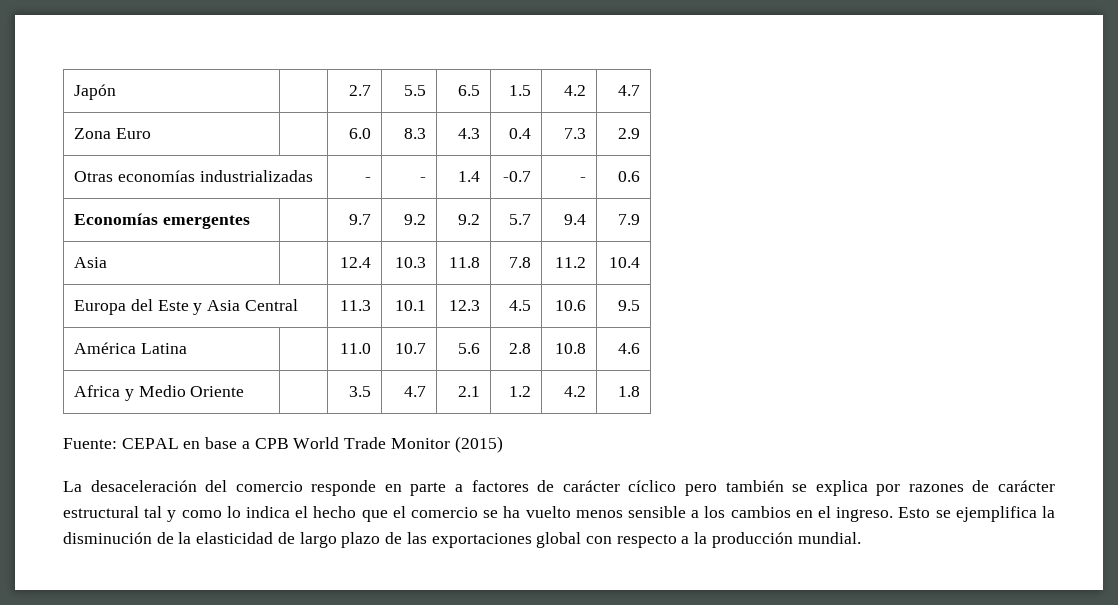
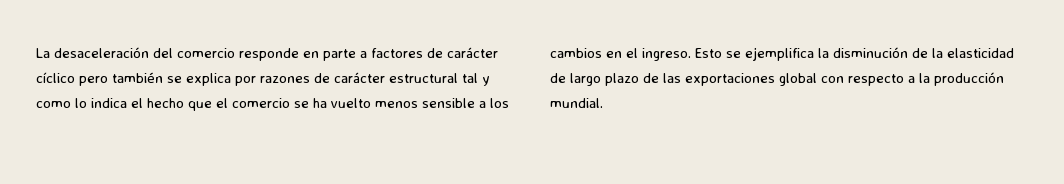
[74,84,117,100] [348,85,371,96] [403,85,426,96] [457,85,480,96] [508,85,531,96] [563,85,586,96] [617,85,640,96] [74,128,151,139] [348,128,371,139] [403,128,426,139] [457,128,480,139] [508,128,531,139] [563,128,586,139] [617,128,640,139] [74,170,313,182] [364,177,371,182] [419,177,426,182] [457,171,480,182] [502,171,531,182] [579,177,586,182] [617,171,640,182] [74,213,250,229] [348,214,371,225] [403,214,426,225] [457,214,480,225] [508,214,531,225] [563,214,586,225] [617,214,640,225] [74,257,108,268] [339,257,371,268] [394,257,426,268] [448,257,480,268] [508,257,531,268] [554,257,586,268] [608,257,640,268] [74,299,298,315] [339,300,371,311] [394,300,426,311] [448,300,480,311] [508,300,531,311] [554,300,586,311] [617,300,640,311] [74,342,187,354] [339,343,371,354] [394,343,426,354] [457,343,480,354] [508,343,531,354] [554,343,586,354] [617,343,640,354] [74,385,245,401] [348,386,371,397] [403,386,426,397] [457,386,480,397] [508,386,531,397] [563,386,586,397] [617,386,640,397] [63,436,503,453] Japón | | 2.7 | 5.5 | 6.5 | 1.5 | 4.2 | 4.7 // Zona Euro | | 6.0 | 8.3 | 4.3 | 0.4 | 7.3 | 2.9 // Otras economías industrializadas | - | - | 1.4 | -0.7 | - | 0.6 // Economías emergentes | | 9.7 | 9.2 | 9.2 | 5.7 | 9.4 | 7.9 // Asia | | 12.4 | 10.3 | 11.8 | 7.8 | 11.2 | 10.4 // Europa del Este y Asia Central | 11.3 | 10.1 | 12.3 | 4.5 | 10.6 | 9.5 // América Latina | | 11.0 | 10.7 | 5.6 | 2.8 | 10.8 | 4.6 // Africa y Medio Oriente | | 3.5 | 4.7 | 2.1 | 1.2 | 4.2 | 1.8 // Fuente: CEPAL en base a CPB World Trade Monitor (2015) // -> (36, 53) none

